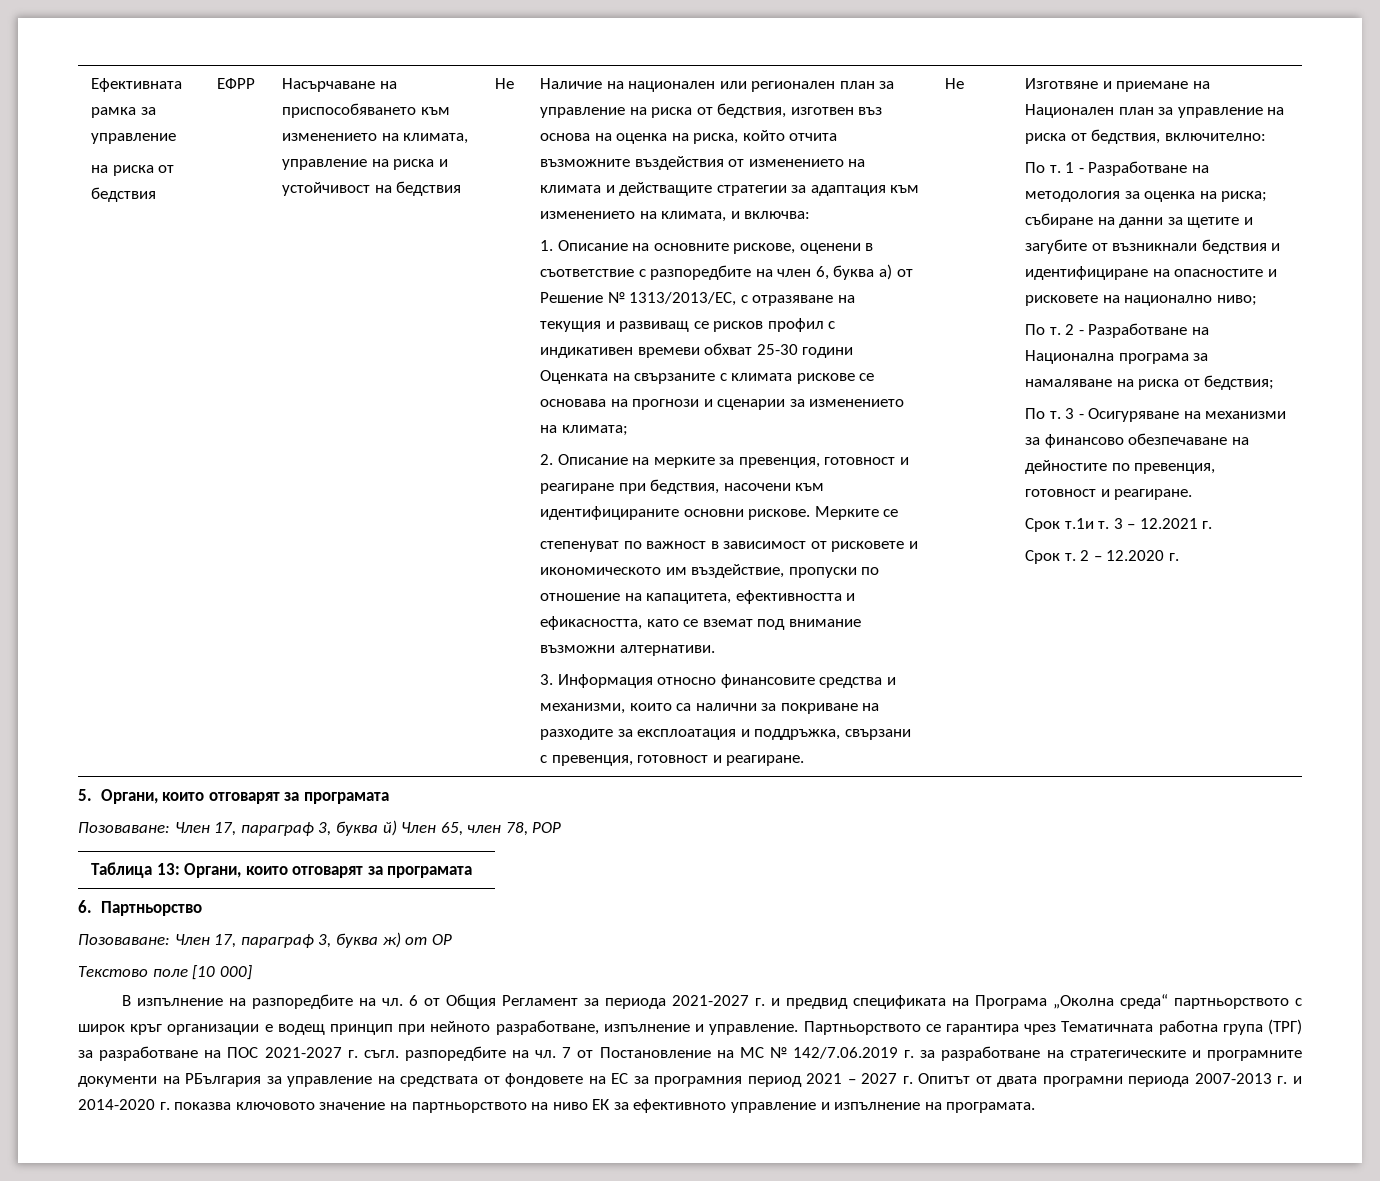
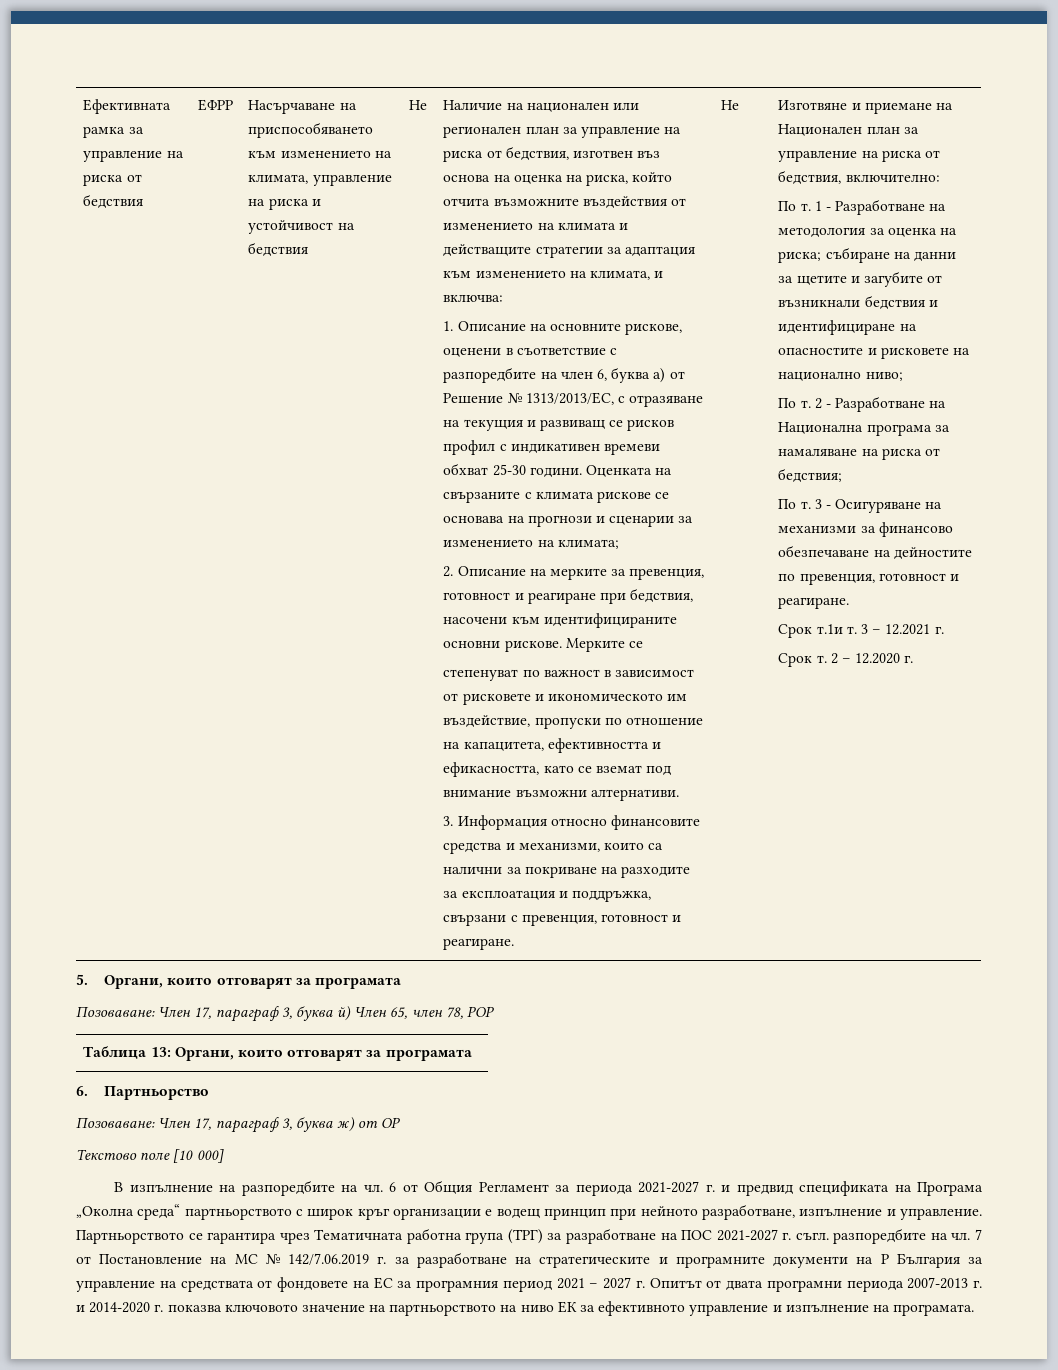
(176, 138) // -> (163, 156) none
[802,347,854,358] години -> [529,467,582,478] години.
[185,1073,262,1087] РБългария -> [880,1253,960,1268] Р България

